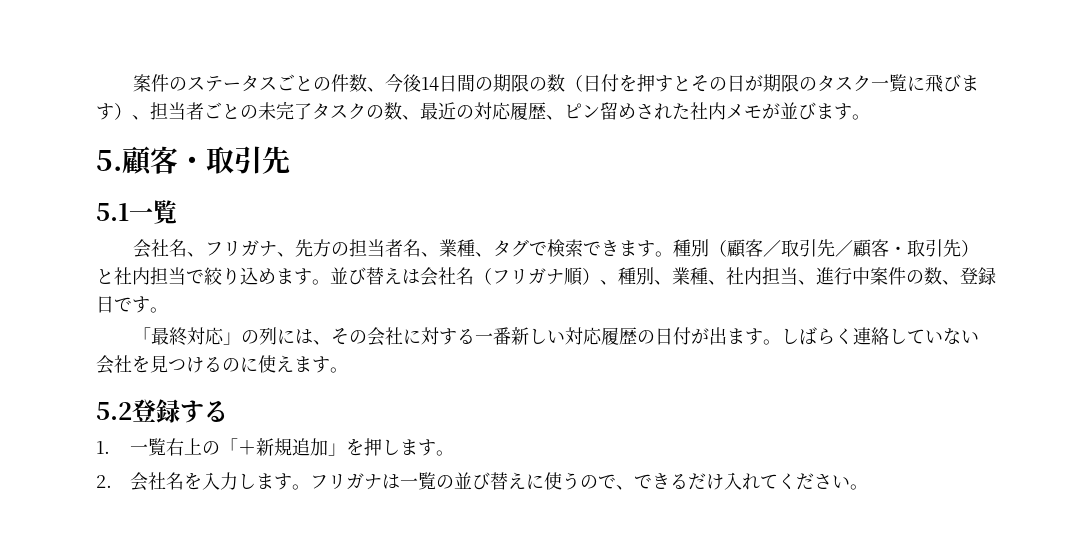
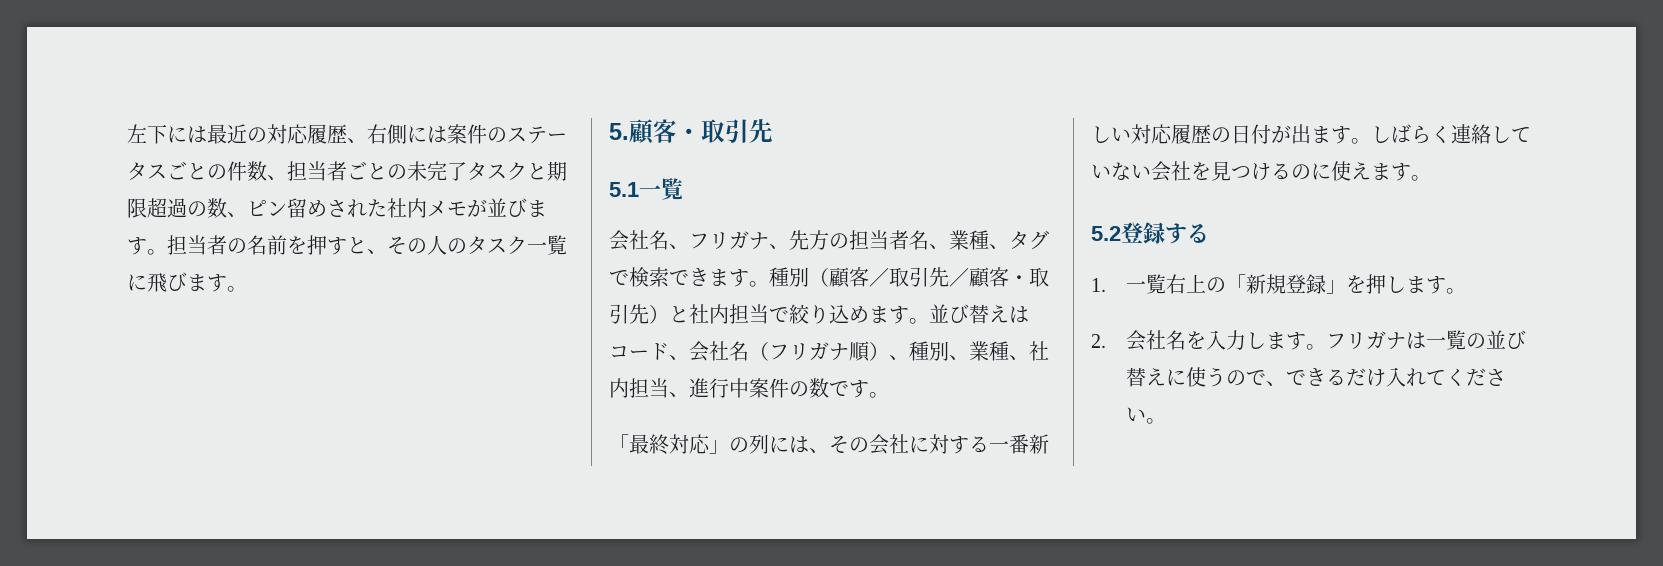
(133, 83) none -> [127,124,447,144] 左下には最近の対応履歴、右側には
[385,74,980,93] [96,103,150,120] 今後14日間の期限の数（日付を押すとその日が期限のタスク一覧に飛びます）、 -> (287, 177) none
[366,102,546,120] の数、最近の対応履歴 -> [527,161,567,181] [127,198,227,218] と期限超過の数
(870, 117) none -> [167,235,567,255] [127,272,247,292] 担当者の名前を押すと、その人のタスク一覧に飛びます。
(420, 276) none -> [609,343,689,360] コード、
[942,267,996,285] [96,296,114,313] 、登録日 -> (829, 388) none
[237,438,328,456] ＋新規追加 -> [1246,274,1327,294] 新規登録

